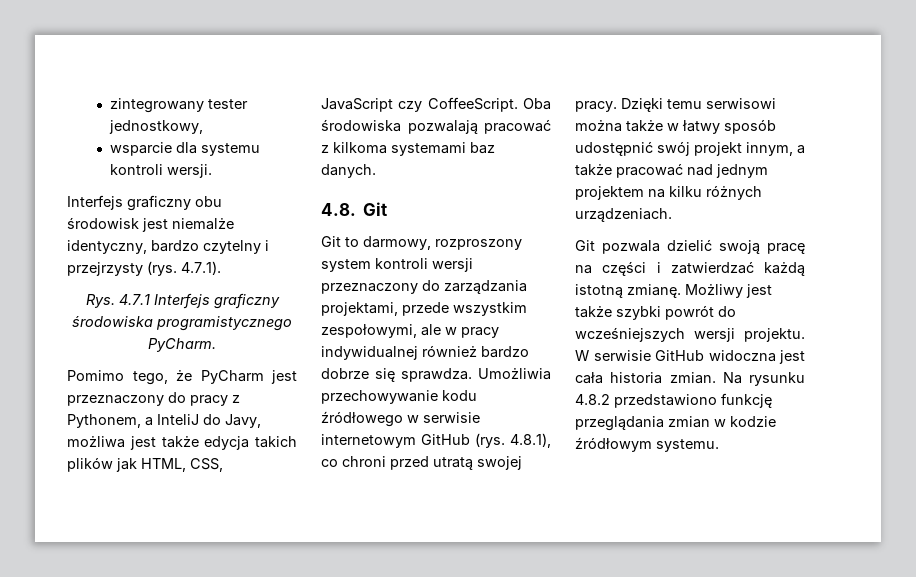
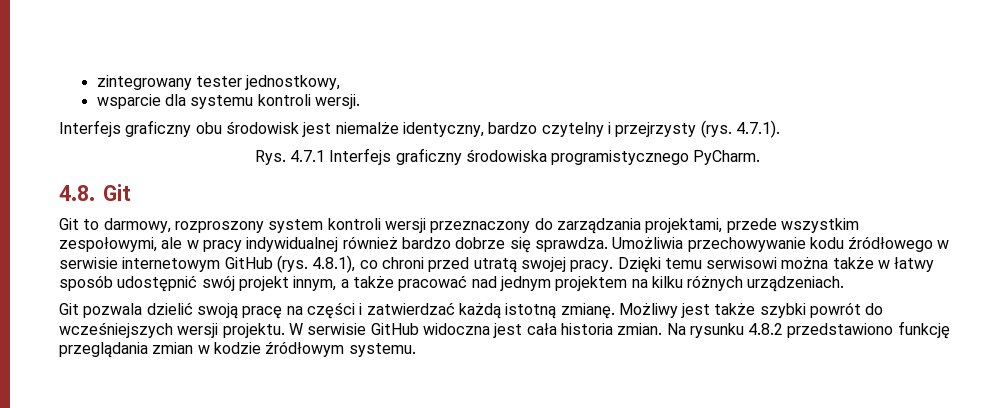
[67,370,297,385] [67,392,240,406] [67,414,261,428] [67,436,297,450] [67,457,223,472] [321,97,551,112] [321,119,551,134] [321,142,495,156] [321,164,376,178] // Pomimo tego, że PyCharm jest przeznaczony do pracy z Pythonem, a InteliJ do Javy, możliwa jest także edycja takich plików jak HTML, CSS, JavaScript czy CoffeeScript. Oba środowiska pozwalają pracować z kilkoma systemami baz danych. -> (761, 157) none

